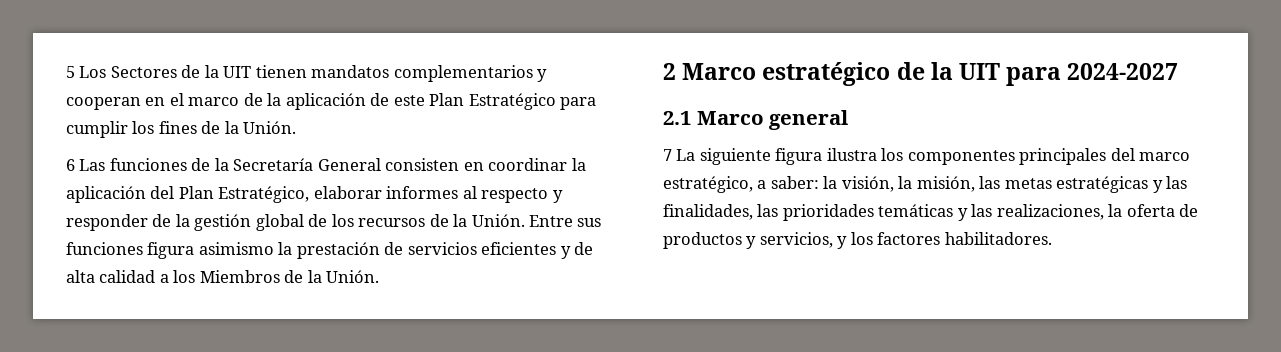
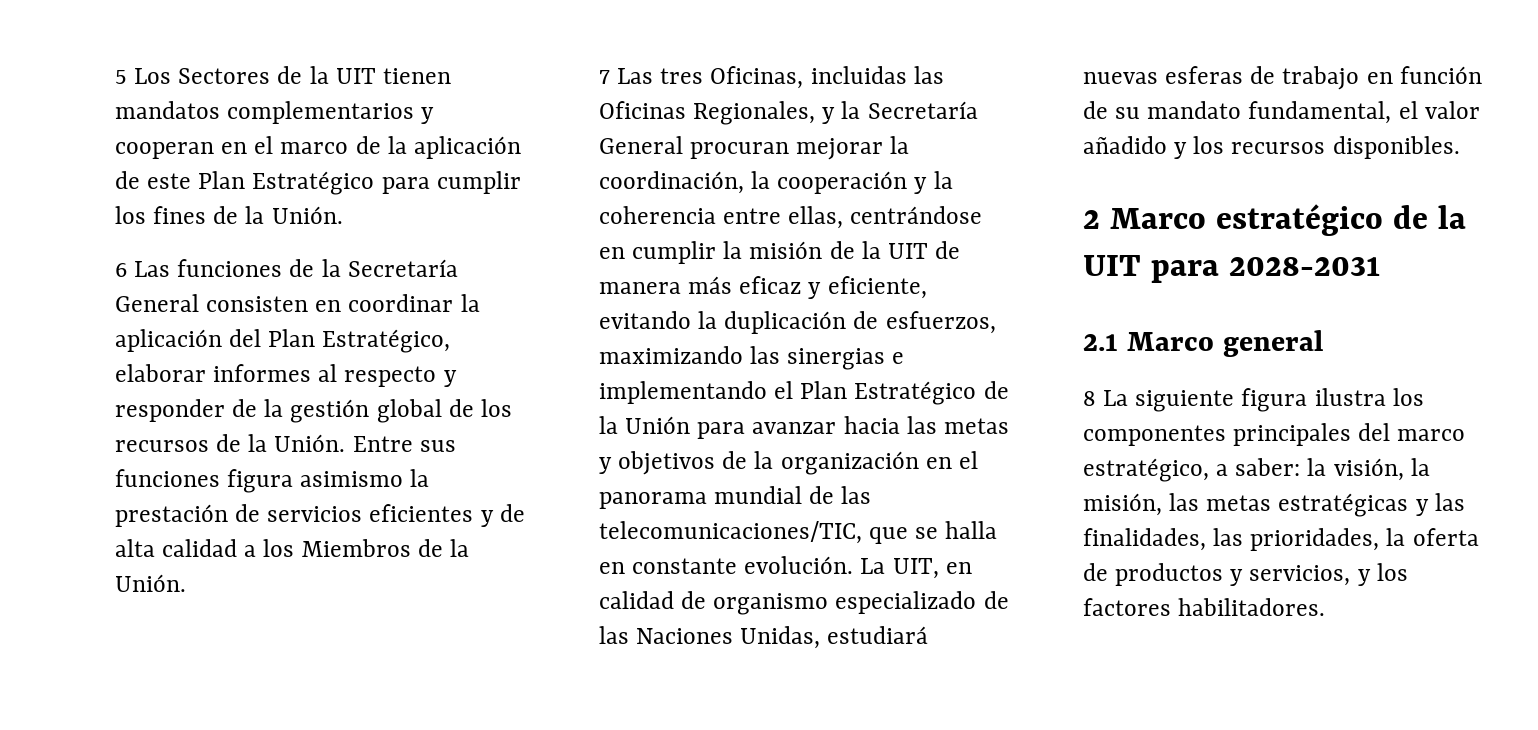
(380, 276) none -> [599,66,944,89] [599,101,978,125] [599,136,910,160] [599,171,953,194] [599,206,983,229] [599,241,961,264] [599,276,927,299] [599,311,996,334] [599,346,905,370] [599,381,1009,405] [599,416,1009,439] [599,451,978,475] [599,486,872,509] [599,521,998,544] [599,556,972,579] [599,591,1009,615] [599,626,929,649] [1083,66,1482,90] [1083,101,1480,124] [1083,136,1460,159] // 7 Las tres Oficinas, incluidas las Oficinas Regionales, y la Secretaría General procuran mejorar la coordinación, la cooperación y la coherencia entre ellas, centrándose en cumplir la misión de la UIT de manera más eficaz y eficiente, evitando la duplicación de esfuerzos, maximizando las sinergias e implementando el Plan Estratégico de la Unión para avanzar hacia las metas y objetivos de la organización en el panorama mundial de las telecomunicaciones/TIC, que se halla en constante evolución. La UIT, en calidad de organismo especializado de las Naciones Unidas, estudiará nuevas esferas de trabajo en función de su mandato fundamental, el valor añadido y los recursos disponibles.
[1067,63,1179,80] 2024-2027 -> [1228,257,1380,276] 2028-2031
[663,149,672,161] 7 -> [1083,391,1096,406] 8
[782,204,1104,221] prioridades temáticas y las realizaciones, -> [1250,528,1380,551] prioridades,

